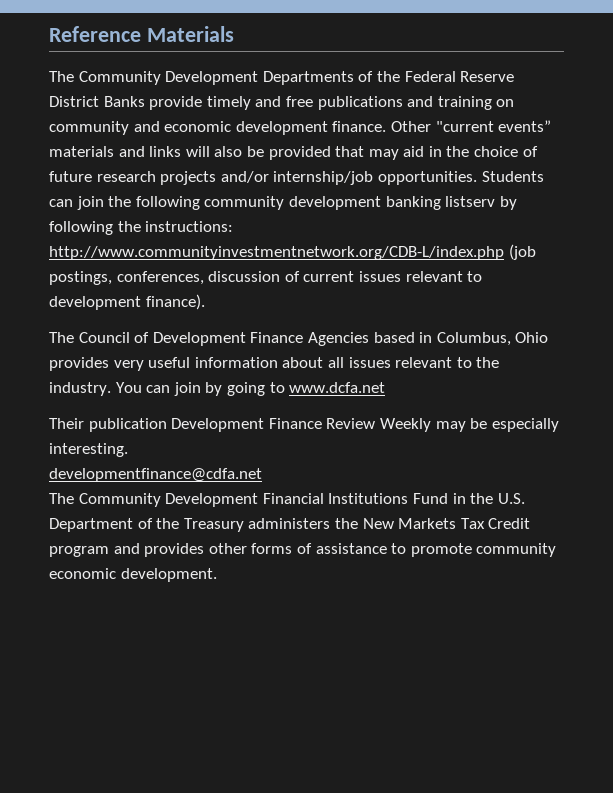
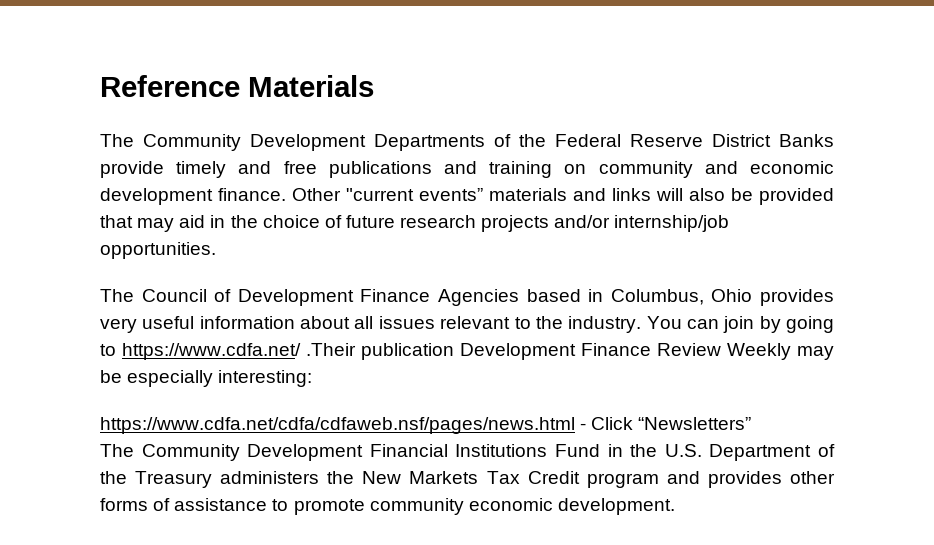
[481,171,544,182] [49,196,517,210] [49,221,234,235] [49,244,536,260] [49,271,483,285] [49,294,205,310] Students can join the following community development banking listserv by following the instructions: http://www.communityinvestmentnetwork.org/CDB-L/index.php (job postings, conferences, discussion of current issues relevant to development finance). -> (216, 250) none
[289,382,386,393] [49,418,84,429] www.dcfa.net // Their -> [122,343,356,360] https://www.cdfa.net/ .Their
[49,443,128,457] [49,468,262,482] interesting. // developmentfinance@cdfa.net -> [218,370,313,387] [100,417,752,434] interesting: // https://www.cdfa.net/cdfa/cdfaweb.nsf/pages/news.html - Click “Newsletters”

